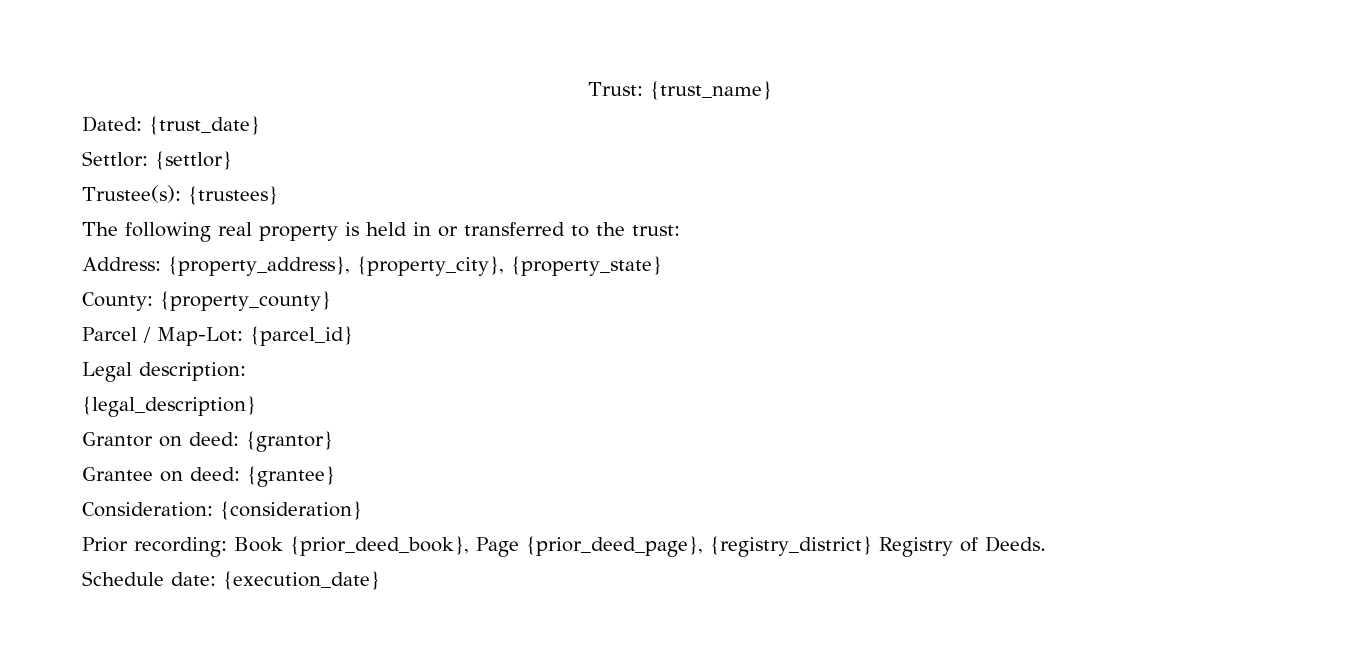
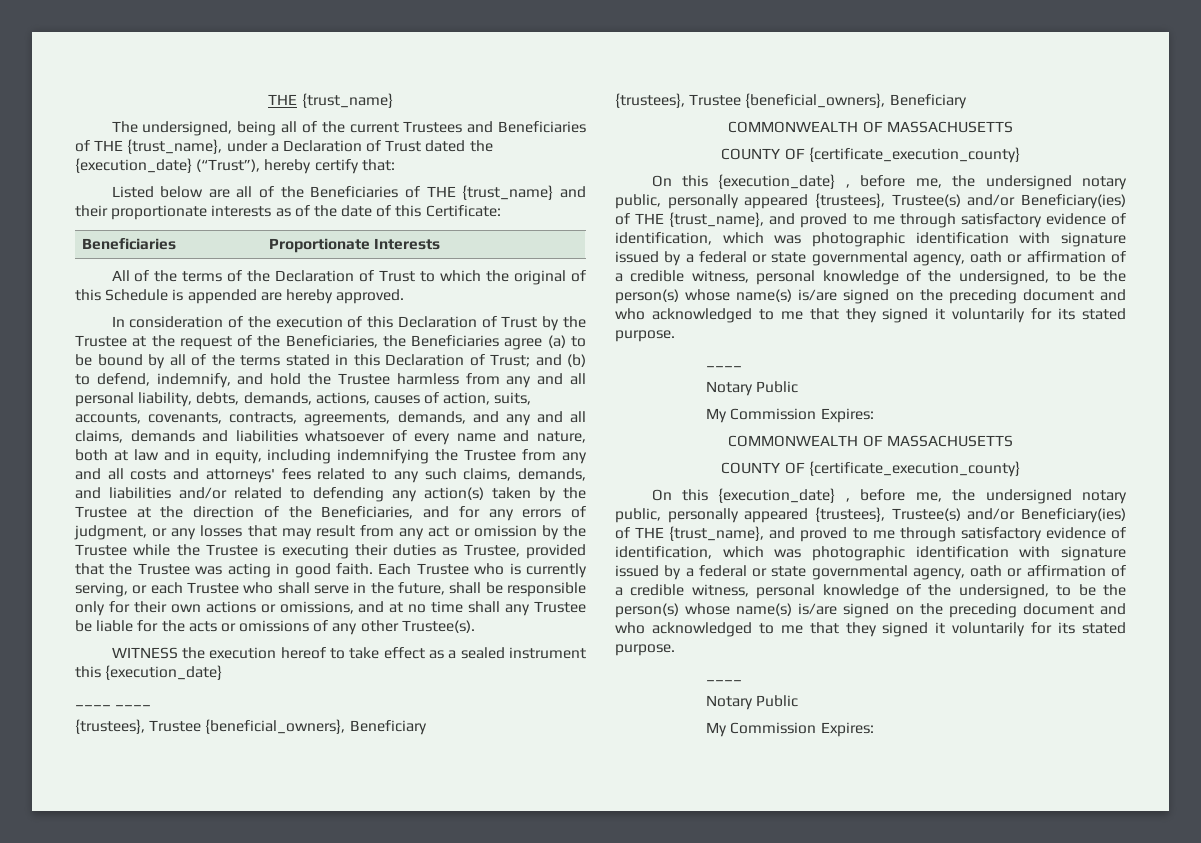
[588,82,644,96] Trust: -> [268,94,298,105] THE
[82,116,260,135] [82,151,232,170] [82,185,278,205] [82,222,680,242] [82,256,662,276] [82,291,331,311] [82,326,353,346] [82,362,246,382] [82,396,256,417] [82,431,333,452] [82,466,335,487] [82,501,362,520] [82,536,1046,557] [82,571,380,590] Dated: {trust_date} // Settlor: {settlor} // Trustee(s): {trustees} // The following real property is held in or transferred to the trust: // Address: {property_address}, {property_city}, {property_state} // County: {property_county} // Parcel / Map-Lot: {parcel_id} // Legal description: // {legal_description} // Grantor on deed: {grantor} // Grantee on deed: {grantee} // Consideration: {consideration} // Prior recording: Book {prior_deed_book}, Page {prior_deed_page}, {registry_district} Registry of Deeds. // Schedule date: {execution_date} -> [111,121,587,136] [75,139,493,154] [75,158,395,174] [111,185,587,200] [75,205,501,220] [82,238,177,250] [269,238,441,253] [111,270,586,285] [75,289,405,304] [111,316,586,331] [75,335,586,350] [75,354,586,369] [75,373,586,388] [75,392,532,407] [75,411,586,426] [75,430,586,445] [75,449,588,464] [75,468,587,483] [75,487,586,502] [75,506,586,521] [74,525,586,540] [75,544,586,559] [75,563,587,578] [75,582,586,597] [75,601,586,616] [75,620,475,635] [111,647,587,659] [75,665,223,680] [75,704,152,707] [75,719,427,735] [615,93,967,109] [728,121,1013,133] [721,147,1020,163] [651,174,1127,190] [615,193,1126,209] [615,212,1126,228] [615,232,1126,247] [615,251,1126,266] [615,270,1126,285] [615,289,1126,304] [615,308,1126,323] [615,330,675,342] [706,365,743,368] [706,381,799,396] [706,408,874,423] [728,435,1013,447] [721,461,1020,477] [651,488,1127,504] [615,507,1126,523] [615,526,1126,542] [615,546,1126,561] [615,565,1126,580] [615,584,1126,599] [615,603,1126,618] [615,622,1126,637] [615,644,675,656] [706,679,743,682] [706,695,799,710] [706,722,874,737] The undersigned, being all of the current Trustees and Beneficiaries of THE {trust_name}, under a Declaration of Trust dated the {execution_date} (“Trust”), hereby certify that: // Listed below are all of the Beneficiaries of THE {trust_name} and their proportionate interests as of the date of this Certificate: // Beneficiaries | Proportionate Interests // All of the terms of the Declaration of Trust to which the original of this Schedule is appended are hereby approved. // In consideration of the execution of this Declaration of Trust by the Trustee at the request of the Beneficiaries, the Beneficiaries agree (a) to be bound by all of the terms stated in this Declaration of Trust; and (b) to defend, indemnify, and hold the Trustee harmless from any and all personal liability, debts, demands, actions, causes of action, suits, accounts, covenants, contracts, agreements, demands, and any and all claims, demands and liabilities whatsoever of every name and nature, both at law and in equity, including indemnifying the Trustee from any and all costs and attorneys' fees related to any such claims, demands, and liabilities and/or related to defending any action(s) taken by the Trustee at the direction of the Beneficiaries, and for any errors of judgment, or any losses that may result from any act or omission by the Trustee while the Trustee is executing their duties as Trustee, provided that the Trustee was acting in good faith. Each Trustee who is currently serving, or each Trustee who shall serve in the future, shall be responsible only for their own actions or omissions, and at no time shall any Trustee be liable for the acts or omissions of any other Trustee(s). // WITNESS the execution hereof to take effect as a sealed instrument this {execution_date} // ____ ____ // {trustees}, Trustee {beneficial_owners}, Beneficiary // {trustees}, Trustee {beneficial_owners}, Beneficiary // COMMONWEALTH OF MASSACHUSETTS // COUNTY OF {certificate_execution_county} // On this {execution_date} , before me, the undersigned notary public, personally appeared {trustees}, Trustee(s) and/or Beneficiary(ies) of THE {trust_name}, and proved to me through satisfactory evidence of identification, which was photographic identification with signature issued by a federal or state governmental agency, oath or affirmation of a credible witness, personal knowledge of the undersigned, to be the person(s) whose name(s) is/are signed on the preceding document and who acknowledged to me that they signed it voluntarily for its stated purpose. // ____ // Notary Public // My Commission Expires: // COMMONWEALTH OF MASSACHUSETTS // COUNTY OF {certificate_execution_county} // On this {execution_date} , before me, the undersigned notary public, personally appeared {trustees}, Trustee(s) and/or Beneficiary(ies) of THE {trust_name}, and proved to me through satisfactory evidence of identification, which was photographic identification with signature issued by a federal or state governmental agency, oath or affirmation of a credible witness, personal knowledge of the undersigned, to be the person(s) whose name(s) is/are signed on the preceding document and who acknowledged to me that they signed it voluntarily for its stated purpose. // ____ // Notary Public // My Commission Expires:

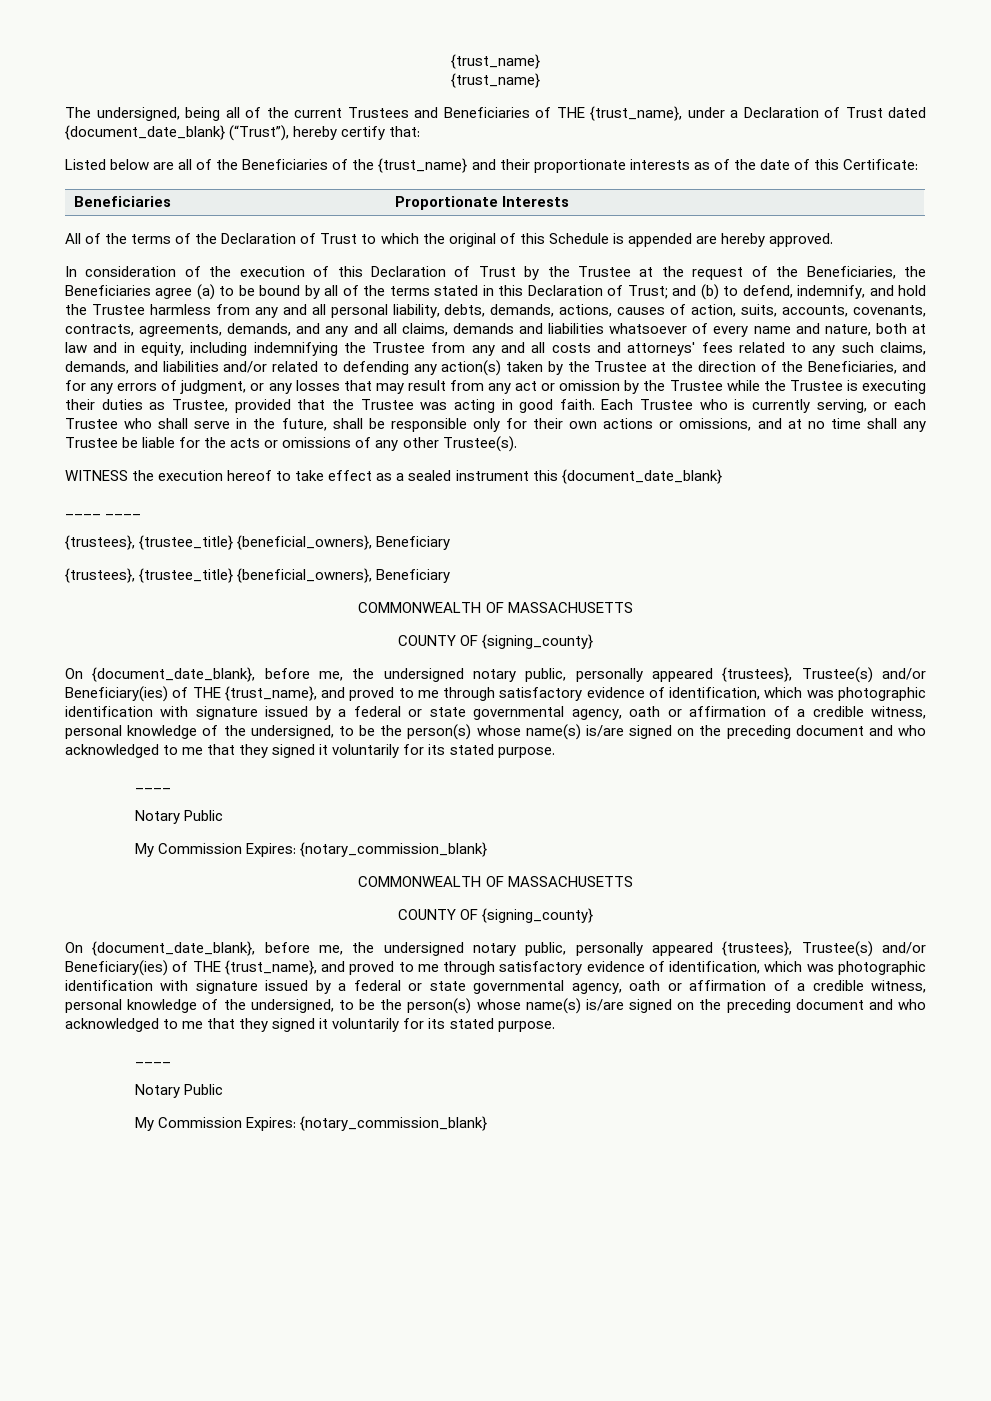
[268,94,298,105] THE -> [451,54,540,69] {trust_name} //
[469,140,493,152] [75,158,192,173] the {execution_date} -> [65,125,225,140] {document_date_blank}
[426,186,456,197] THE -> [352,159,375,170] the
[105,665,223,680] {execution_date} -> [561,469,722,484] {document_date_blank}
[149,720,202,732] Trustee -> [139,535,234,550] {trustee_title}
[689,94,742,106] Trustee -> [139,568,234,583] {trustee_title}
[808,147,1020,163] [651,174,850,189] {certificate_execution_county} // On this {execution_date} , -> [482,634,594,649] [65,667,256,682] {signing_county} // On {document_date_blank},
[728,435,1013,447] [721,461,1020,477] [651,488,850,503] // COMMONWEALTH OF MASSACHUSETTS // COUNTY OF {certificate_execution_county} // On this {execution_date} , -> [299,842,487,857] [358,876,633,887] [397,908,594,923] [65,941,256,956] {notary_commission_blank} // COMMONWEALTH OF MASSACHUSETTS // COUNTY OF {signing_county} // On {document_date_blank},
(874, 729) none -> [299,1116,487,1131] {notary_commission_blank}

